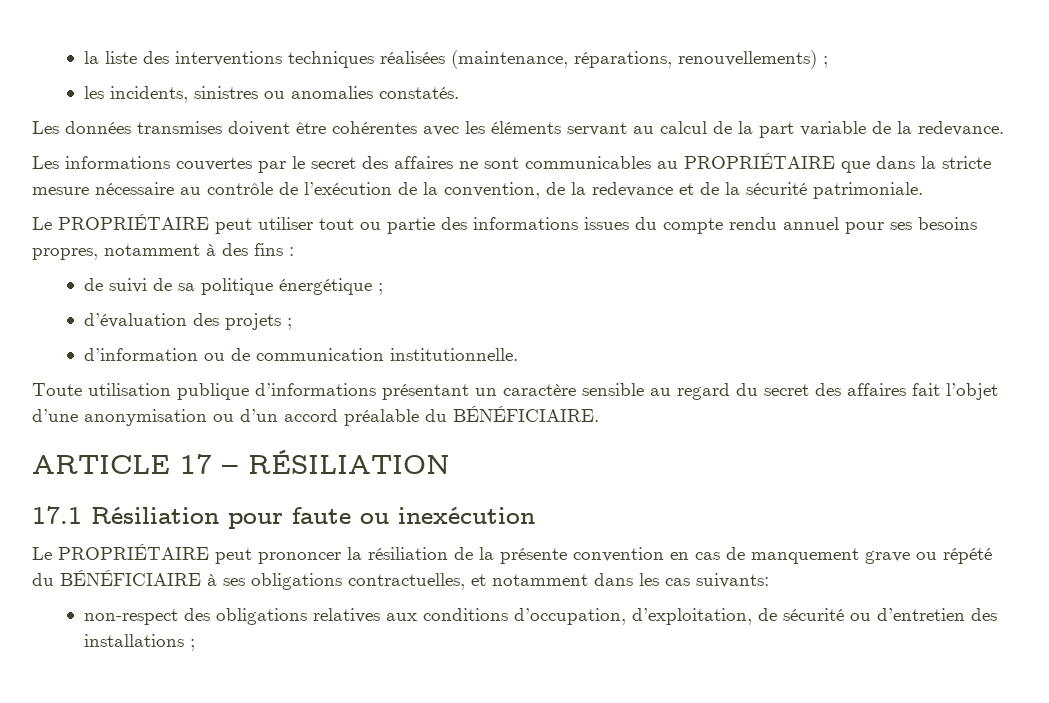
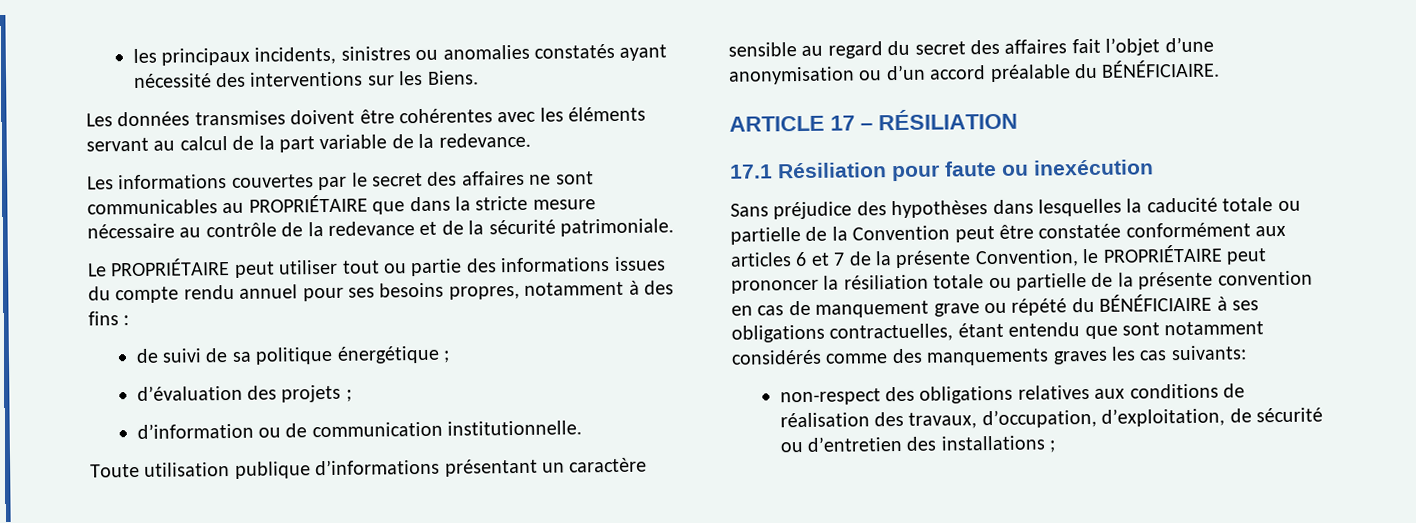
[83,50,828,69] [83,86,459,103] la liste des interventions techniques réalisées (maintenance, réparations, renouvellements) ; // les incidents, sinistres ou anomalies constatés. -> [132,43,668,66] [133,70,479,89] les principaux incidents, sinistres ou anomalies constatés ayant nécessité des interventions sur les Biens.
[304,182,565,199] l’exécution de la convention, de -> (304, 229) none
[32,547,52,560] Le -> [730,197,1301,220] [730,222,1287,245] [730,248,1100,269] Sans préjudice des hypothèses dans lesquelles la caducité totale ou partielle de la Convention peut être constatée conformément aux articles 6 et 7 de la présente Convention, le
(448, 553) none -> [933,273,1087,291] totale ou partielle
[471,573,633,586] et notamment dans -> [957,321,1265,340] [731,348,1108,366] étant entendu que sont notamment considérés comme des manquements graves
(508, 614) none -> [1223,383,1246,398] [779,411,978,429] de réalisation des travaux,

